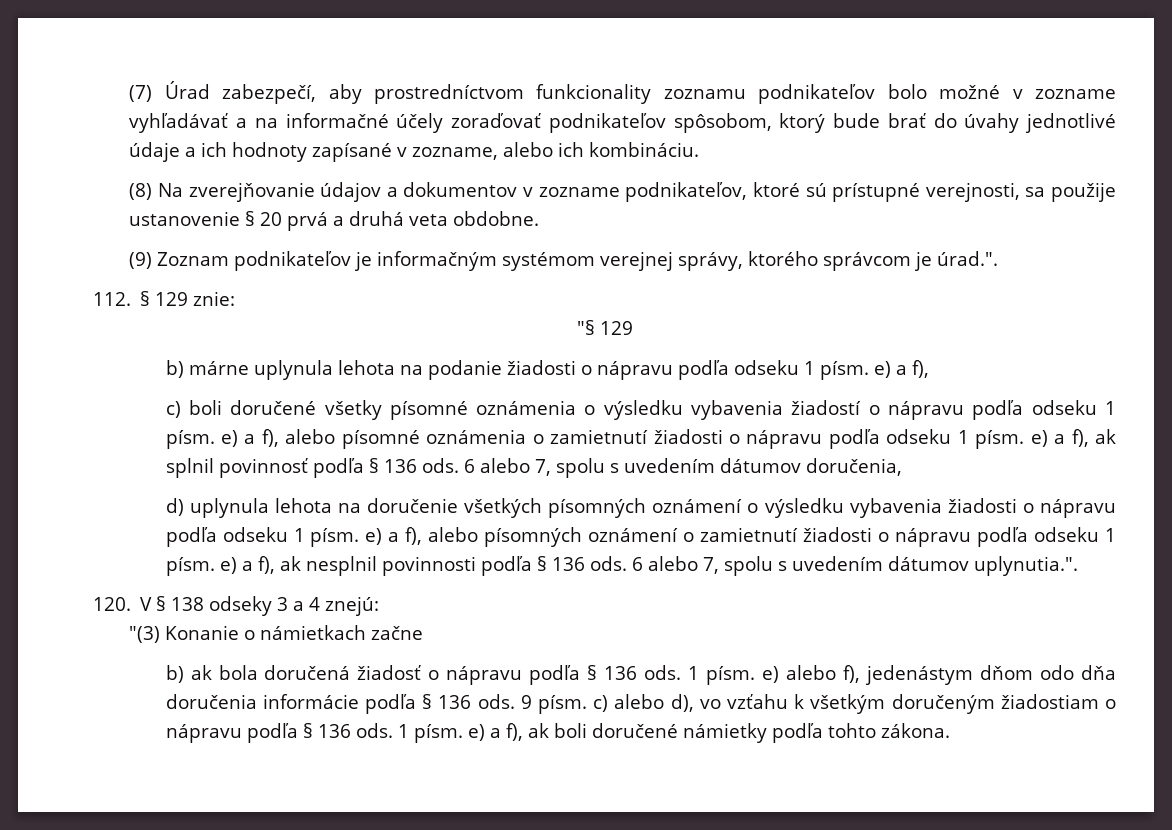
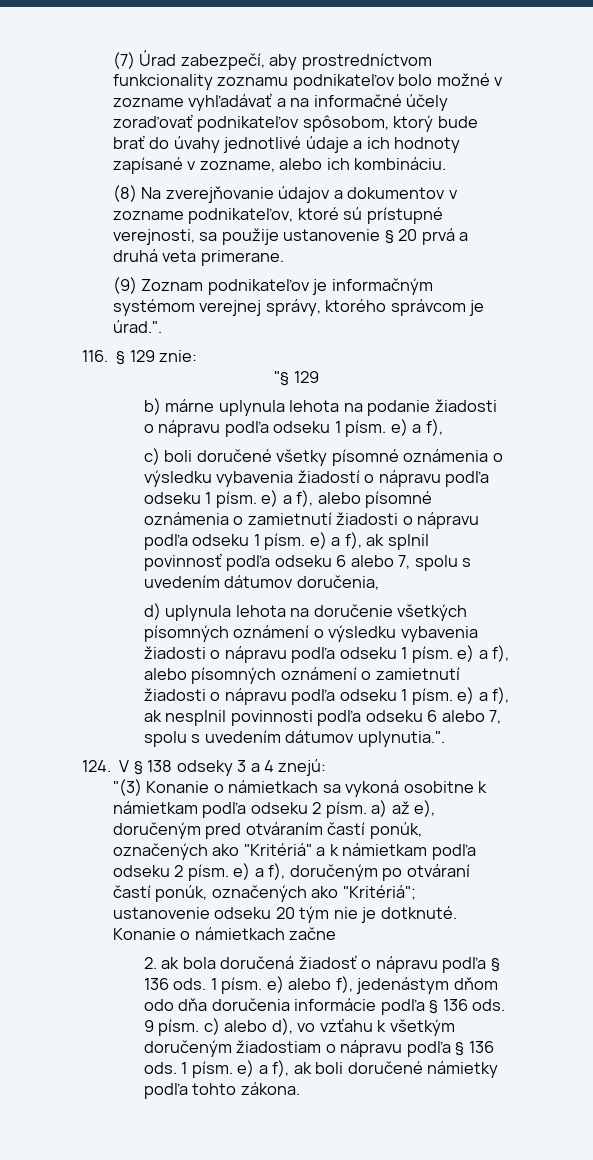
[453,211,540,226] obdobne. -> [200,250,284,266] primerane.
[93,292,131,306] 112. -> [82,350,108,362] 116.
[368,458,459,473] § 136 ods. -> [274,555,332,567] odseku
[536,556,627,571] § 136 ods. -> [365,710,423,722] odseku
[93,597,131,611] 120. -> [82,760,111,772] 124.
(367, 632) none -> [322,780,488,797] [112,800,436,818] [112,822,422,839] [112,843,476,860] [112,863,470,881] [112,885,416,902] [112,906,457,923] [112,927,285,940] sa vykoná osobitne k námietkam podľa odseku 2 písm. a) až e), doručeným pred otváraním častí ponúk, označených ako "Kritériá" a k námietkam podľa odseku 2 písm. e) a f), doručeným po otváraní častí ponúk, označených ako "Kritériá"; ustanovenie odseku 20 tým nie je dotknuté. Konanie o námietkach
[165,665,184,683] b) -> [143,957,157,969] 2.

